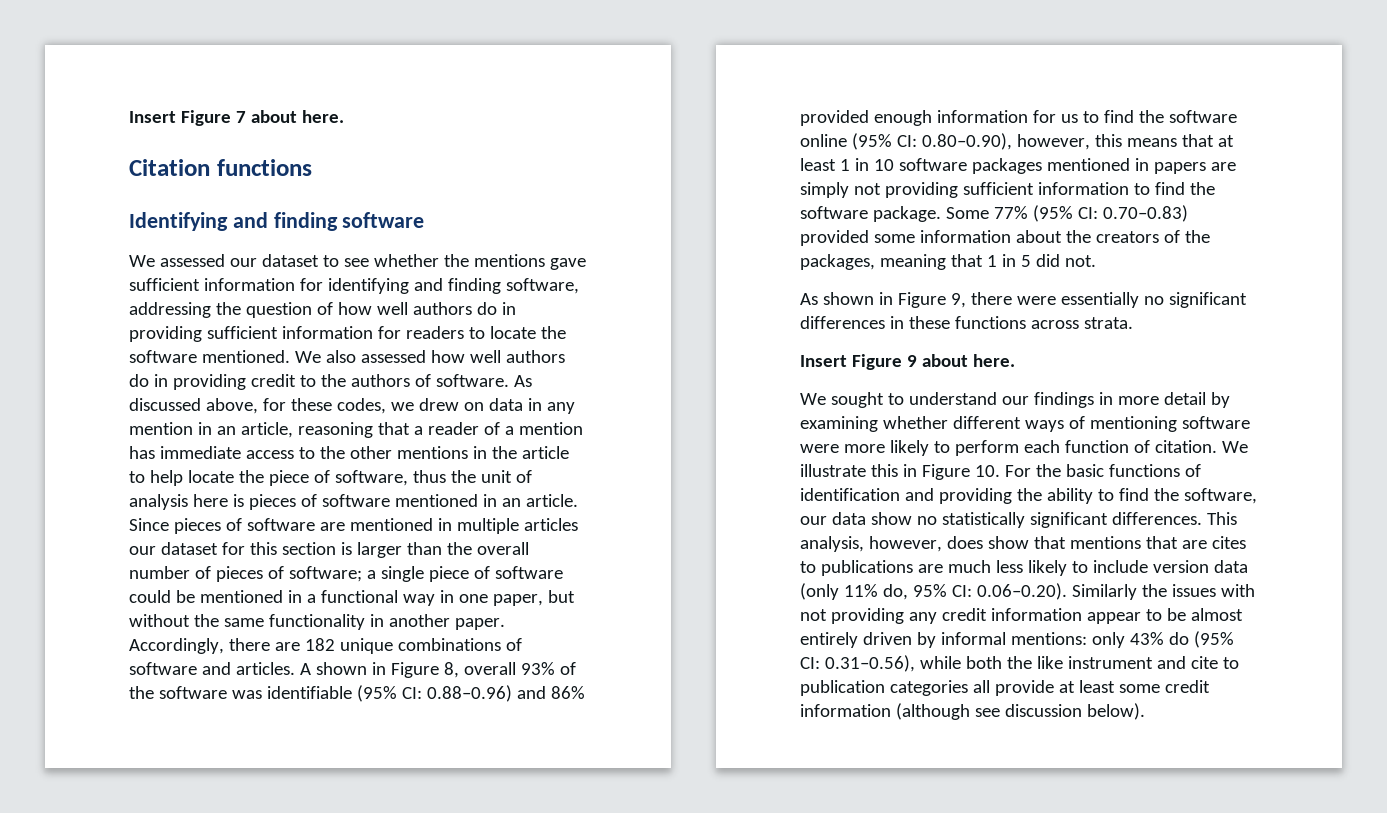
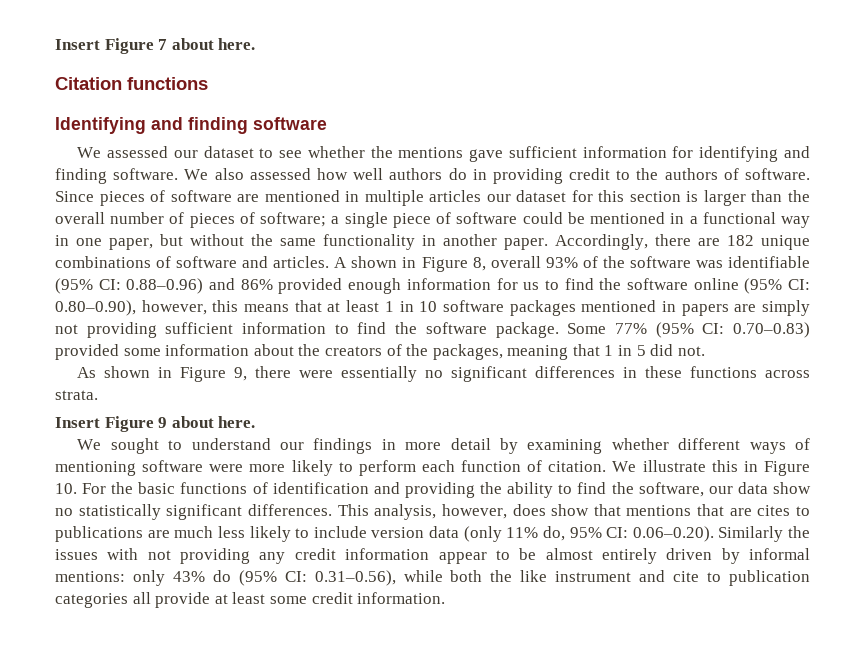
[505,278,579,294] [129,302,516,318] [129,326,566,342] [129,350,290,363] software, addressing the question of how well authors do in providing sufficient information for readers to locate the software mentioned. -> [113,168,179,180] software.
[513,375,532,387] [129,398,575,414] [129,422,583,438] [129,446,569,459] [129,470,532,486] [129,494,578,510] As discussed above, for these codes, we drew on data in any mention in an article, reasoning that a reader of a mention has immediate access to the other mentions in the article to help locate the piece of software, thus the unit of analysis here is pieces of software mentioned in an article. -> (810, 174) none
[800,703,1145,720] information (although see discussion below). -> [357,592,446,604] information.

